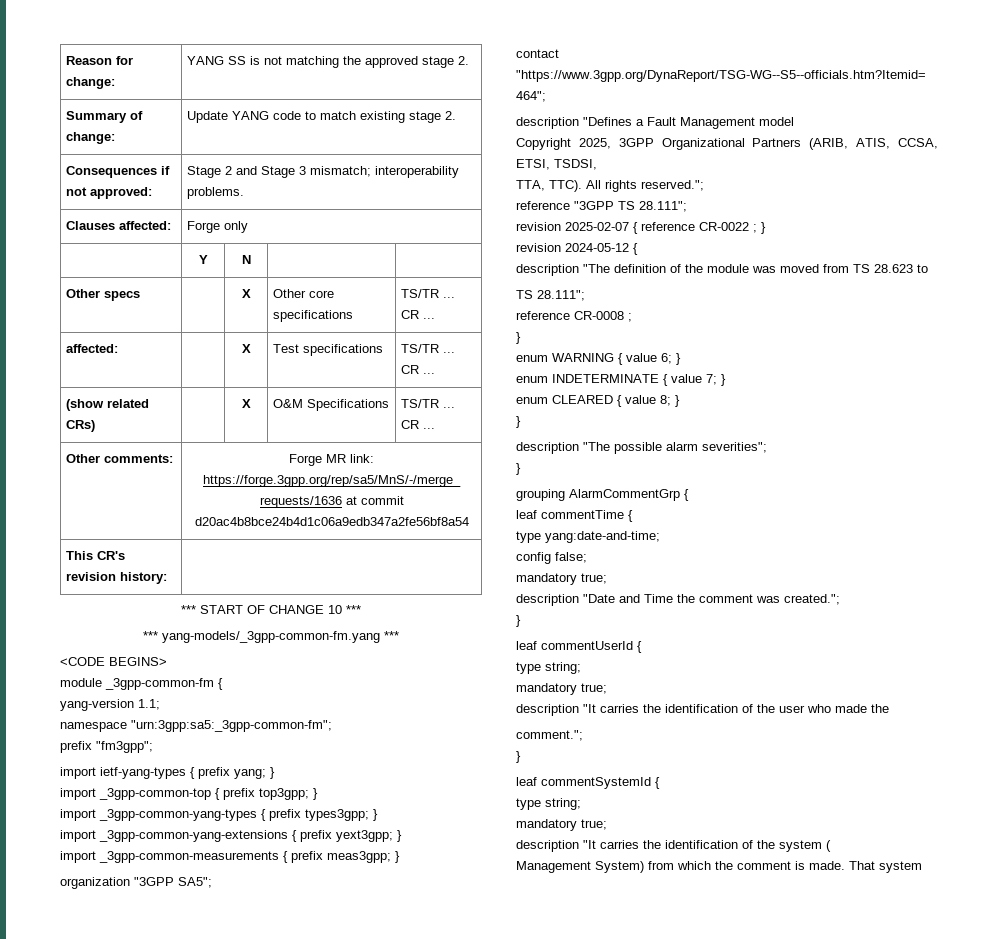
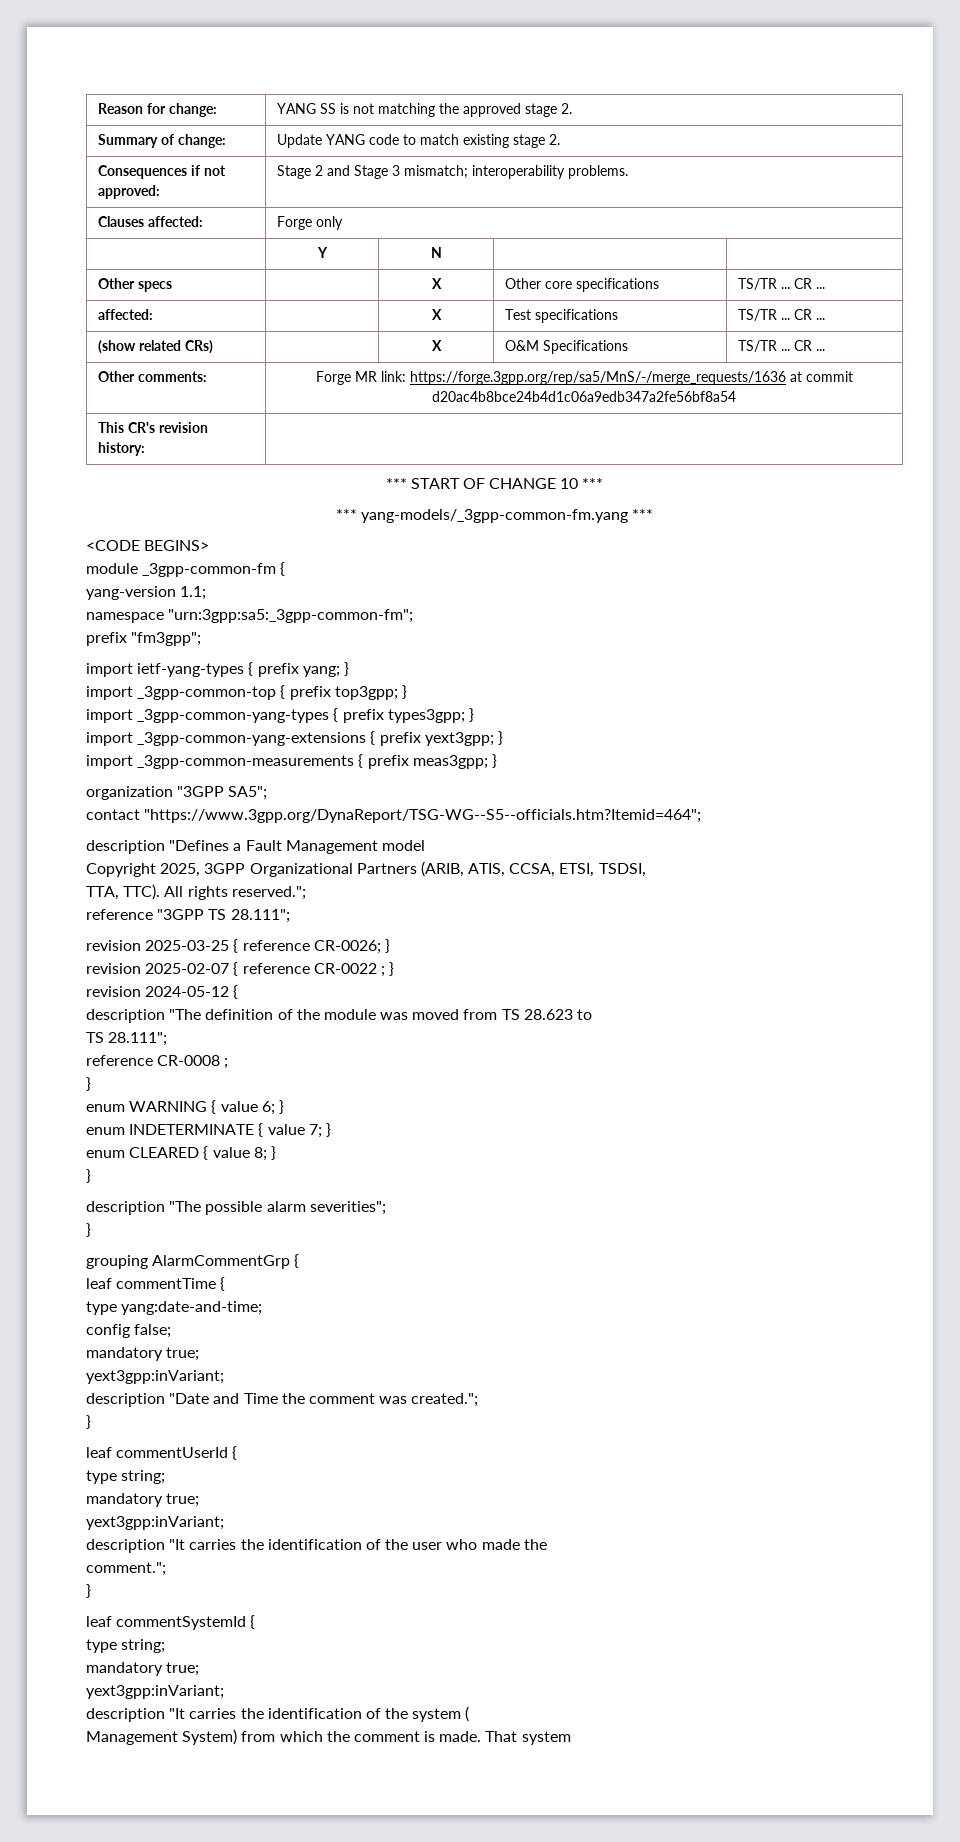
(687, 206) none -> [86,939,390,954] // revision 2025-03-25 { reference CR-0026; }
(607, 578) none -> [86,1370,224,1384] // yext3gpp:inVariant;
(607, 688) none -> [86,1516,224,1530] // yext3gpp:inVariant;
(607, 824) none -> [86,1685,224,1699] // yext3gpp:inVariant;

